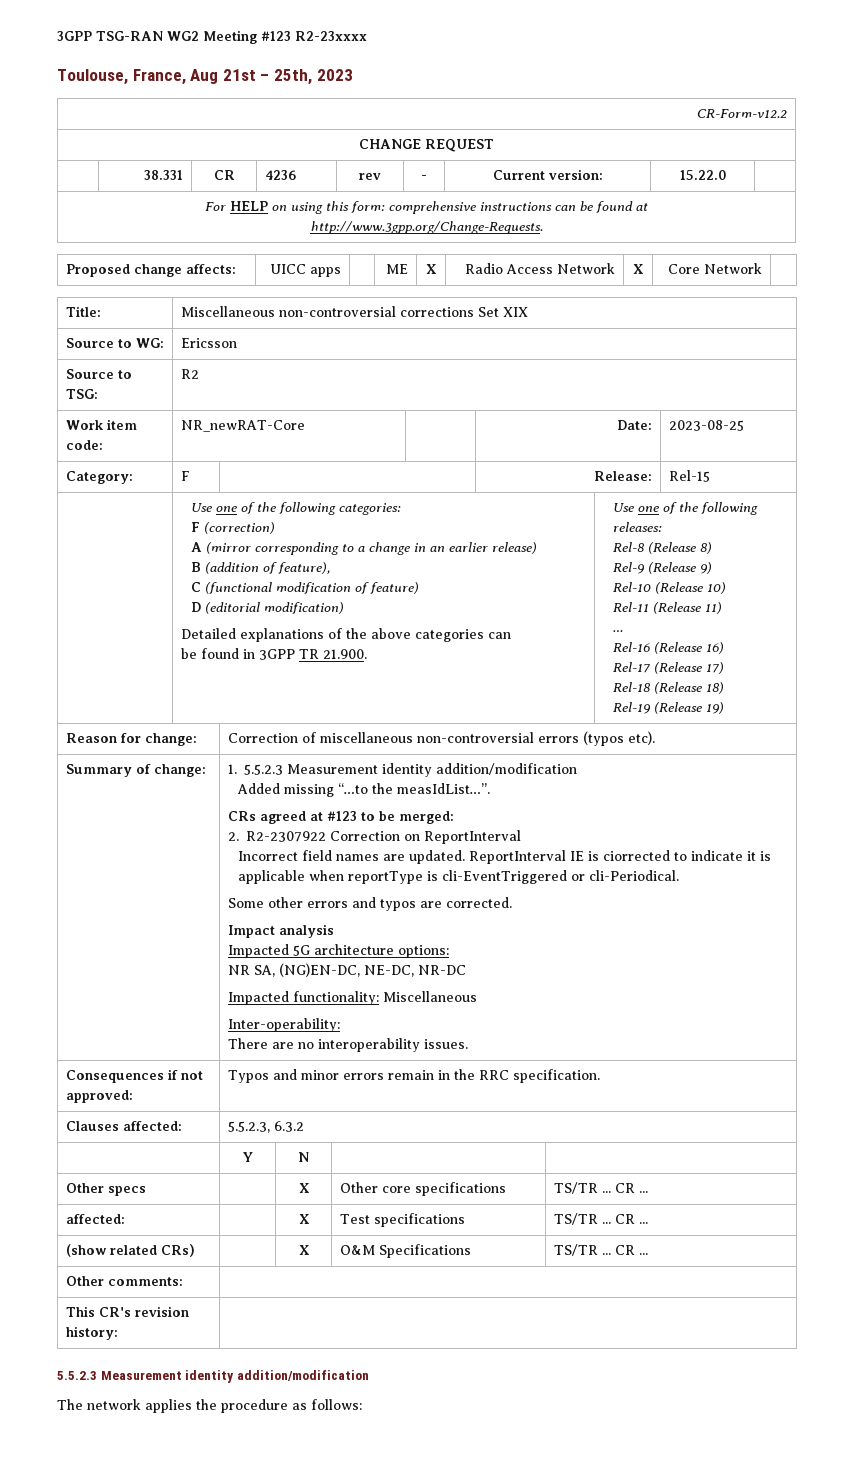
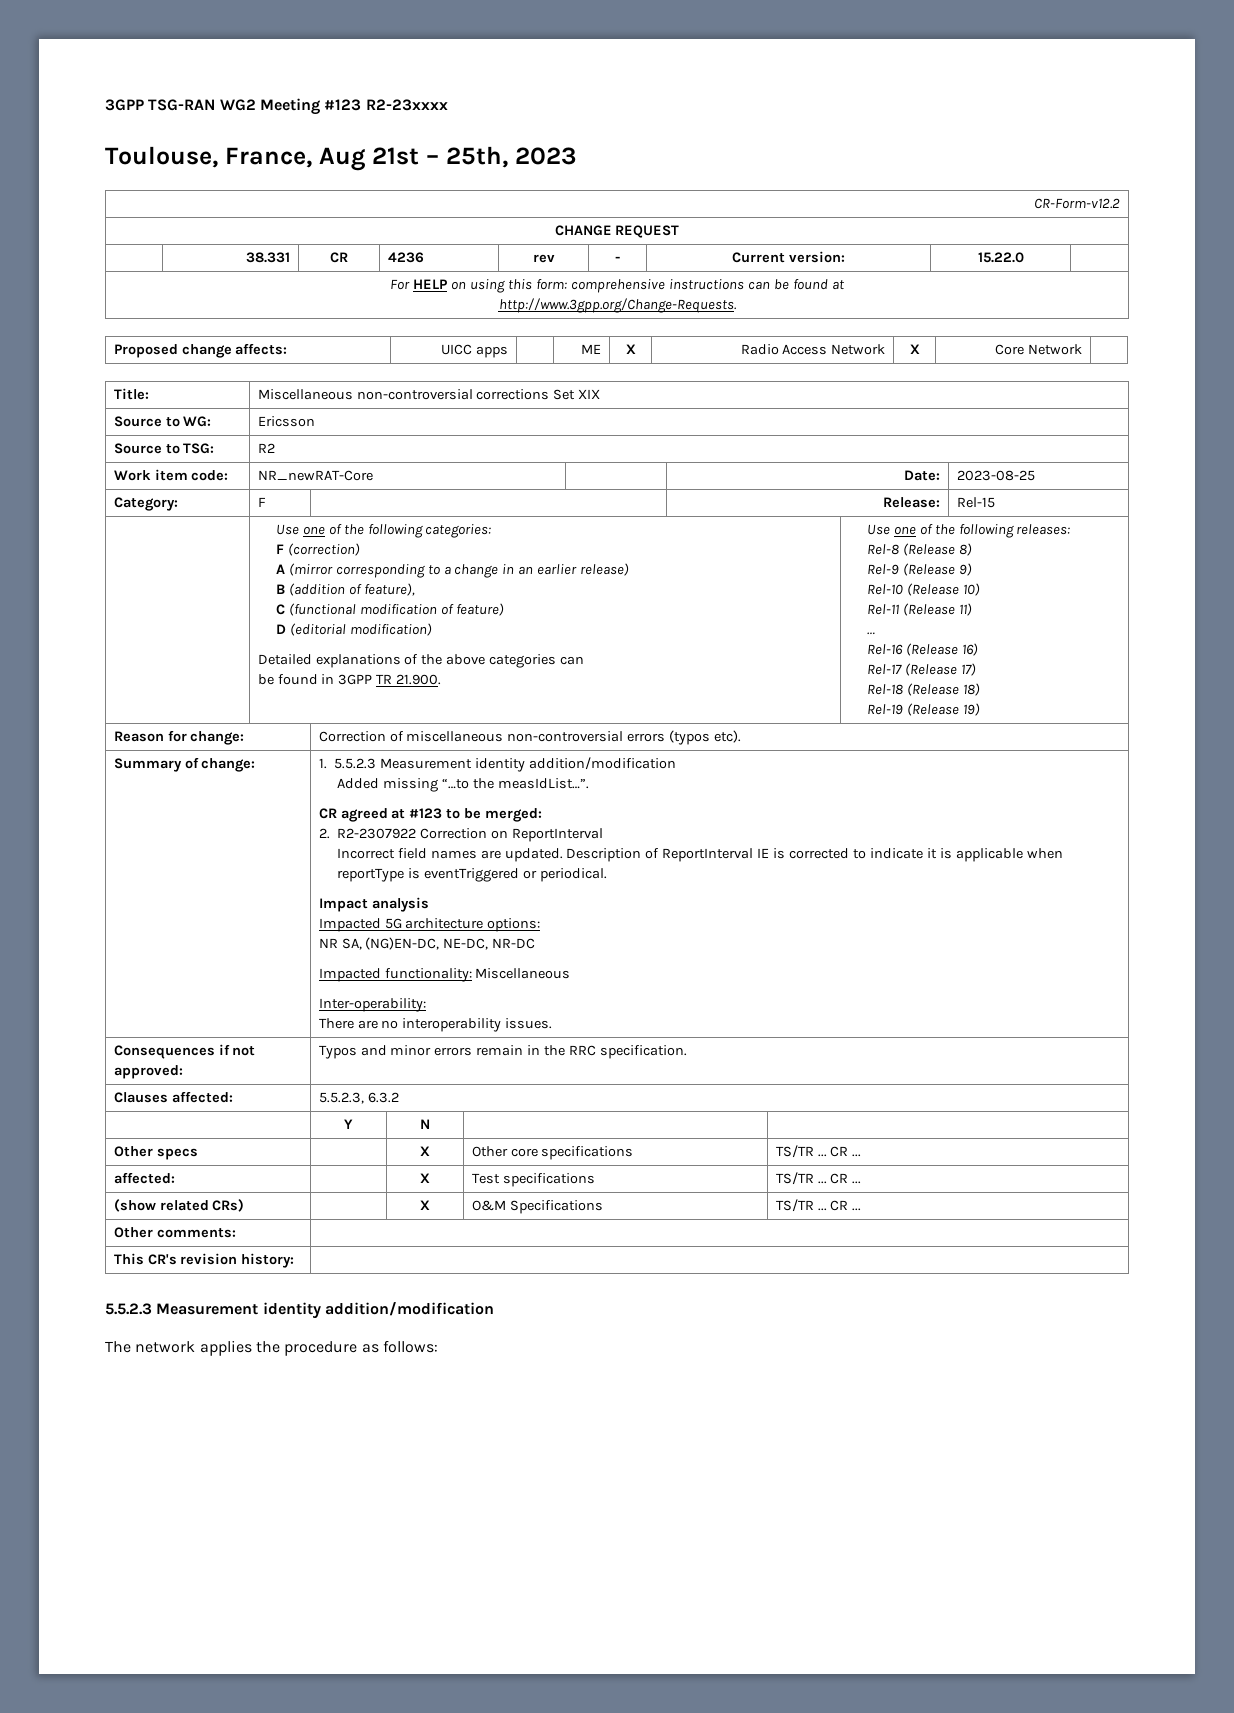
[227,811,256,821] CRs -> [318,808,337,819] CR
(466, 857) none -> [566,848,660,862] Description of
[603,850,671,861] ciorrected -> [789,848,850,859] corrected
[442,870,680,884] [227,897,512,911] cli-EventTriggered or cli-Periodical. // Some other errors and typos are corrected. -> [423,868,607,882] eventTriggered or periodical.

